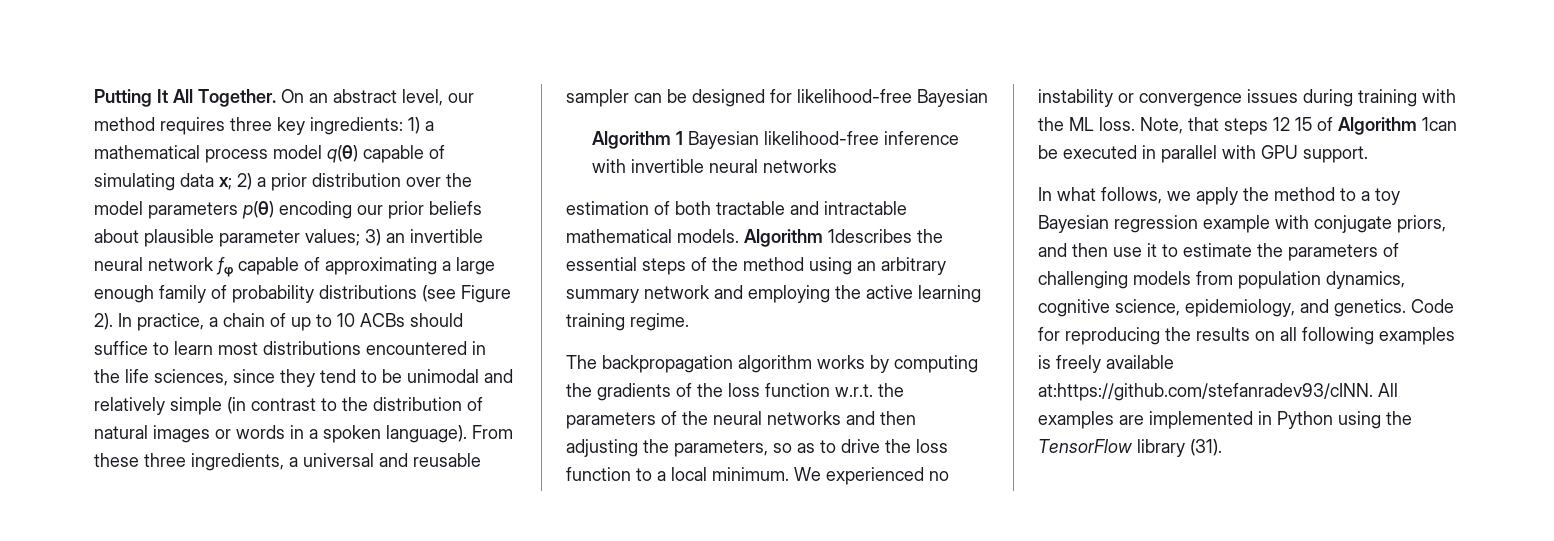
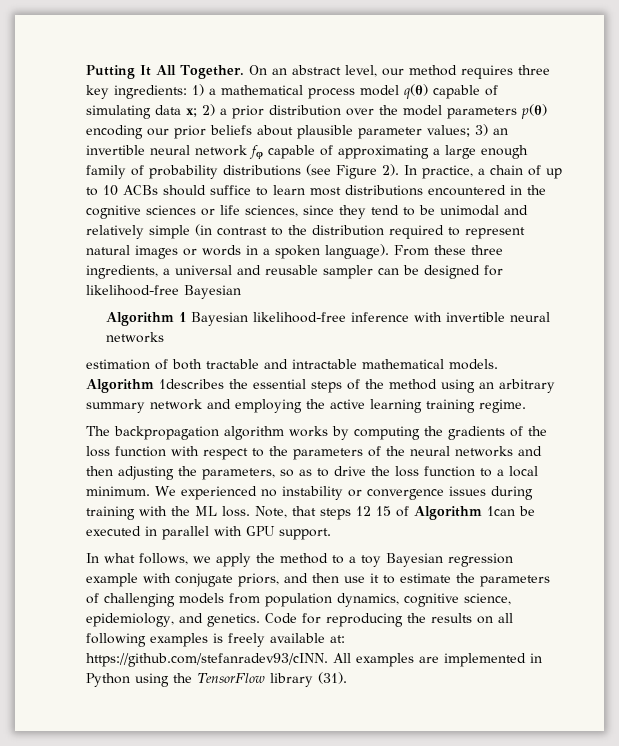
(120, 376) none -> [86,205,215,219] cognitive sciences or
[467,397,483,411] of -> [389,225,525,239] required to represent
[835,384,873,397] w.r.t. -> [171,446,264,460] with respect to
[1038,383,1373,401] at:https://github.com/stefanradev93/cINN. -> [330,635,345,643] [86,653,328,667] at: https://github.com/stefanradev93/cINN.

